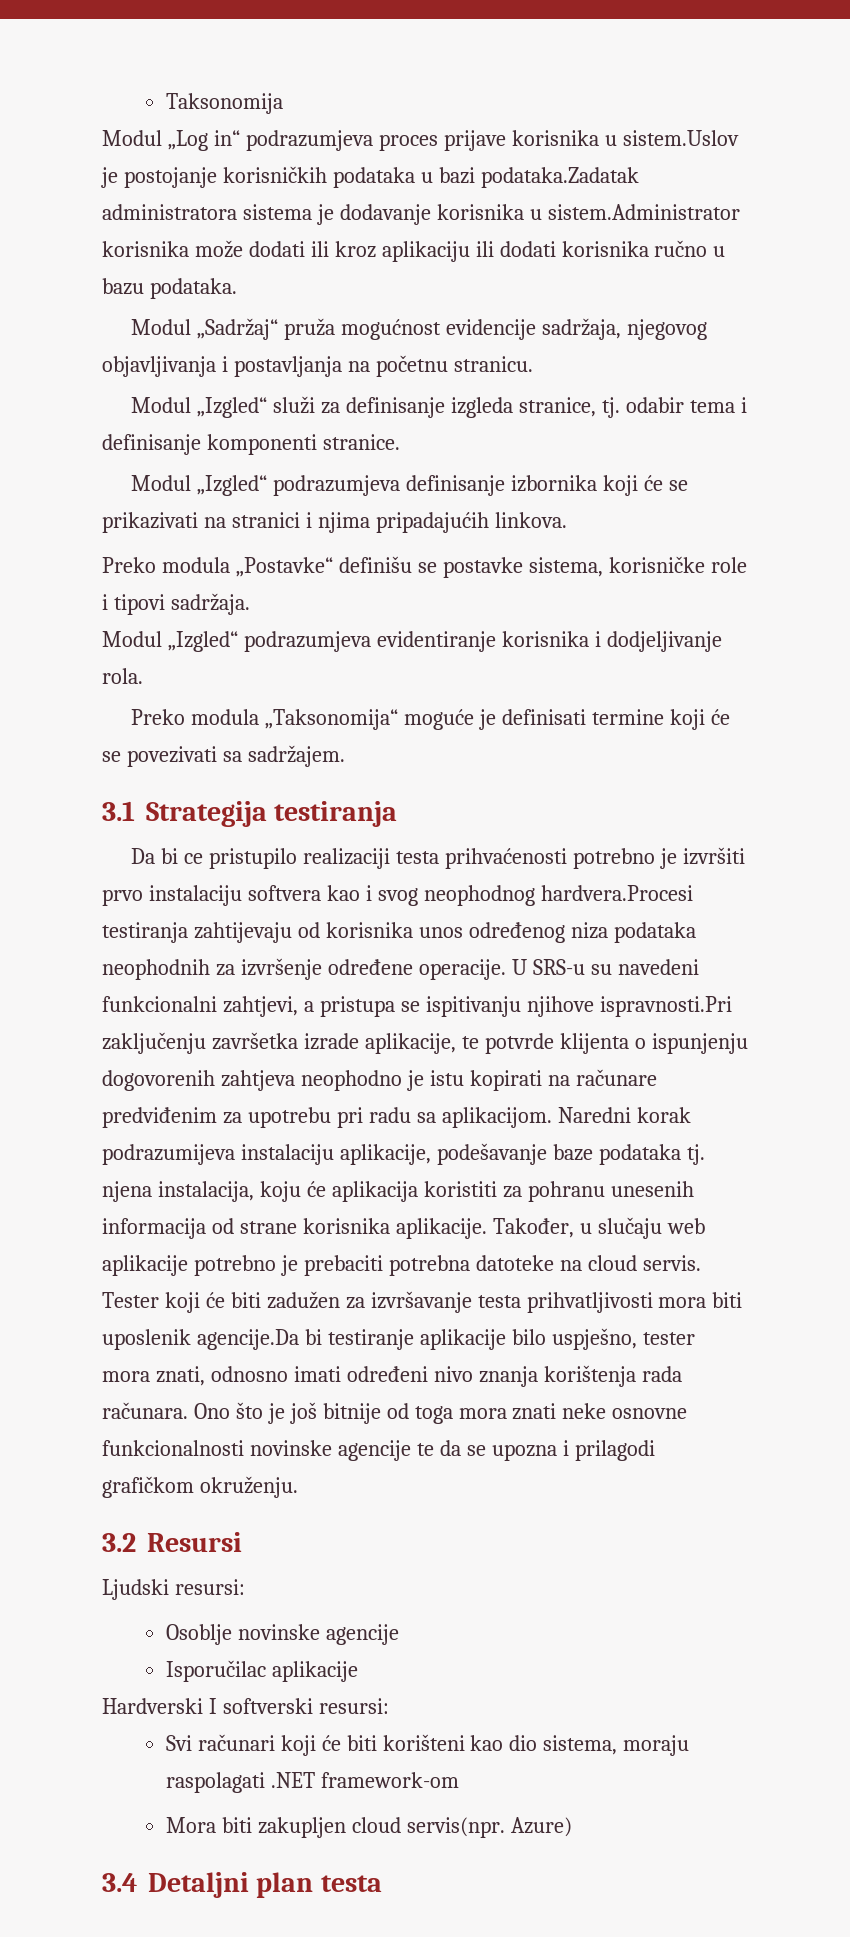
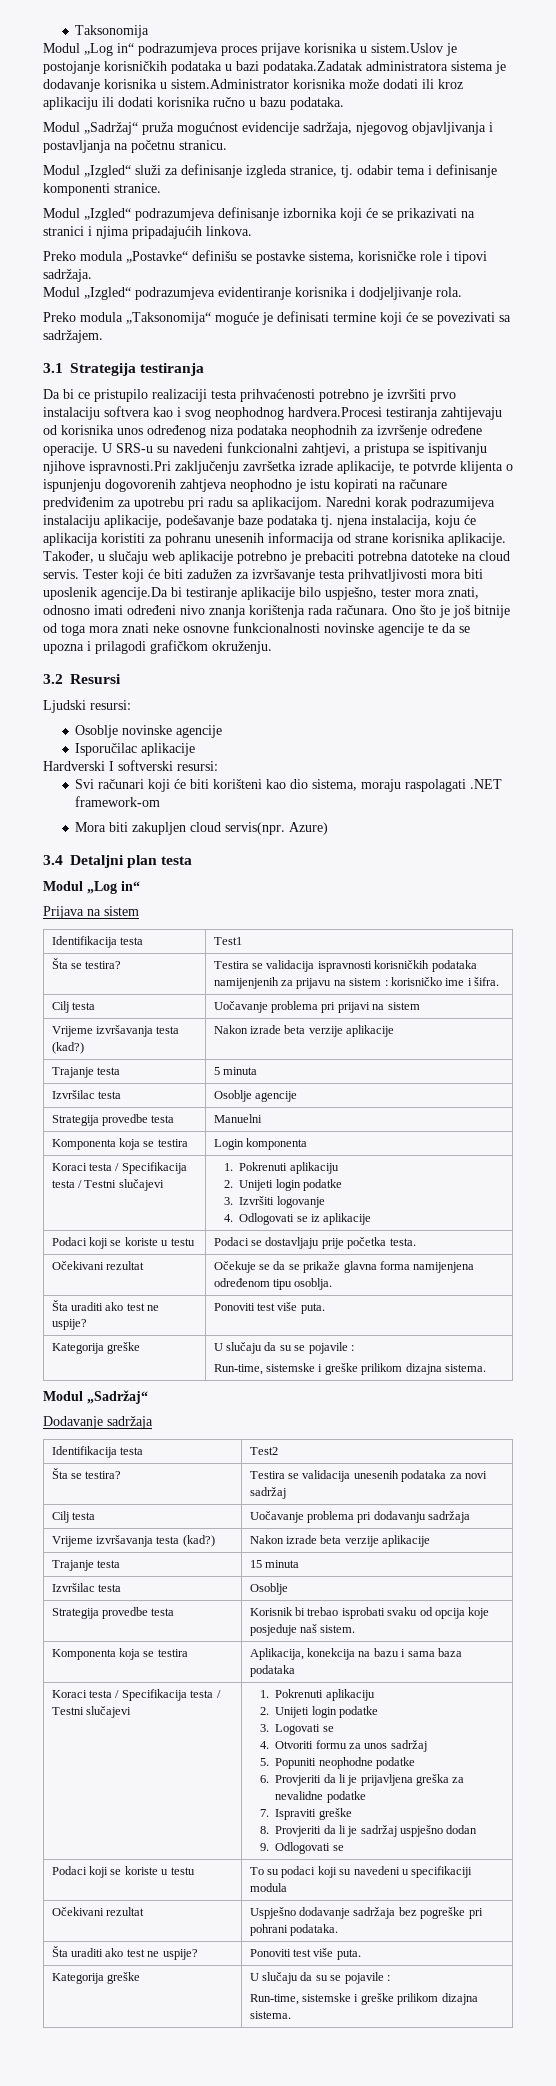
(382, 1883) none -> [43,881,140,894] [43,906,139,919] [51,936,144,948] [213,937,242,945] [51,958,122,969] [213,960,477,972] [213,977,500,989] [51,1001,96,1013] [213,1001,420,1013] [51,1025,180,1037] [51,1042,84,1054] [213,1025,395,1037] [51,1067,121,1078] [213,1067,258,1075] [51,1090,122,1099] [213,1090,298,1102] [51,1114,175,1126] [213,1114,262,1123] [51,1138,188,1150] [213,1138,308,1150] [51,1162,187,1174] [51,1179,164,1191] [223,1162,339,1174] [223,1179,342,1191] [223,1196,325,1208] [223,1213,372,1225] [51,1237,195,1249] [213,1237,416,1249] [51,1261,145,1270] [213,1261,475,1273] [213,1278,333,1290] [51,1300,160,1311] [51,1319,87,1330] [213,1302,325,1314] [51,1342,141,1354] [213,1342,354,1354] [213,1363,486,1375] [43,1390,148,1404] [43,1416,153,1429] [51,1446,144,1458] [249,1447,278,1455] [51,1468,122,1479] [249,1470,487,1482] [249,1487,286,1499] [51,1511,96,1523] [249,1511,471,1523] [51,1535,215,1547] [249,1535,431,1547] [51,1560,121,1571] [249,1560,300,1568] [51,1583,122,1592] [249,1583,288,1595] [51,1607,175,1619] [249,1607,490,1619] [249,1624,356,1636] [51,1648,188,1660] [249,1648,462,1660] [249,1665,295,1677] [51,1689,221,1701] [51,1706,132,1718] [259,1689,375,1701] [259,1706,378,1718] [259,1724,334,1735] [259,1740,427,1752] [259,1757,415,1769] [259,1774,465,1786] [275,1791,366,1803] [259,1808,352,1820] [259,1825,478,1837] [259,1842,344,1854] [51,1866,195,1878] [249,1866,473,1878] [249,1883,287,1892] [51,1907,145,1916] [249,1907,483,1919] [249,1924,339,1936] [51,1946,198,1960] [249,1948,361,1960] [51,1972,141,1984] [249,1972,390,1984] [249,1993,478,2005] [249,2011,291,2019] // Modul „Log in“ // Prijava na sistem // Identifikacija testa | Test1 // Šta se testira? | Testira se validacija ispravnosti korisničkih podataka namijenjenih za prijavu na sistem : korisničko ime i šifra. // Cilj testa | Uočavanje problema pri prijavi na sistem // Vrijeme izvršavanja testa (kad?) | Nakon izrade beta verzije aplikacije // Trajanje testa | 5 minuta // Izvršilac testa | Osoblje agencije // Strategija provedbe testa | Manuelni // Komponenta koja se testira | Login komponenta // Koraci testa / Specifikacija testa / Testni slučajevi | 1. Pokrenuti aplikaciju // 2. Unijeti login podatke // 3. Izvršiti logovanje // 4. Odlogovati se iz aplikacije // Podaci koji se koriste u testu | Podaci se dostavljaju prije početka testa. // Očekivani rezultat | Očekuje se da se prikaže glavna forma namijenjena određenom tipu osoblja. // Šta uraditi ako test ne uspije? | Ponoviti test više puta. // Kategorija greške | U slučaju da su se pojavile : // Run-time, sistemske i greške prilikom dizajna sistema. // Modul „Sadržaj“ // Dodavanje sadržaja // Identifikacija testa | Test2 // Šta se testira? | Testira se validacija unesenih podataka za novi sadržaj // Cilj testa | Uočavanje problema pri dodavanju sadržaja // Vrijeme izvršavanja testa (kad?) | Nakon izrade beta verzije aplikacije // Trajanje testa | 15 minuta // Izvršilac testa | Osoblje // Strategija provedbe testa | Korisnik bi trebao isprobati svaku od opcija koje posjeduje naš sistem. // Komponenta koja se testira | Aplikacija, konekcija na bazu i sama baza podataka // Koraci testa / Specifikacija testa / Testni slučajevi | 1. Pokrenuti aplikaciju // 2. Unijeti login podatke // 3. Logovati se // 4. Otvoriti formu za unos sadržaj // 5. Popuniti neophodne podatke // 6. Provjeriti da li je prijavljena greška za nevalidne podatke // 7. Ispraviti greške // 8. Provjeriti da li je sadržaj uspješno dodan // 9. Odlogovati se // Podaci koji se koriste u testu | To su podaci koji su navedeni u specifikaciji modula // Očekivani rezultat | Uspješno dodavanje sadržaja bez pogreške pri pohrani podataka. // Šta uraditi ako test ne uspije? | Ponoviti test više puta. // Kategorija greške | U slučaju da su se pojavile : // Run-time, sistemske i greške prilikom dizajna sistema.

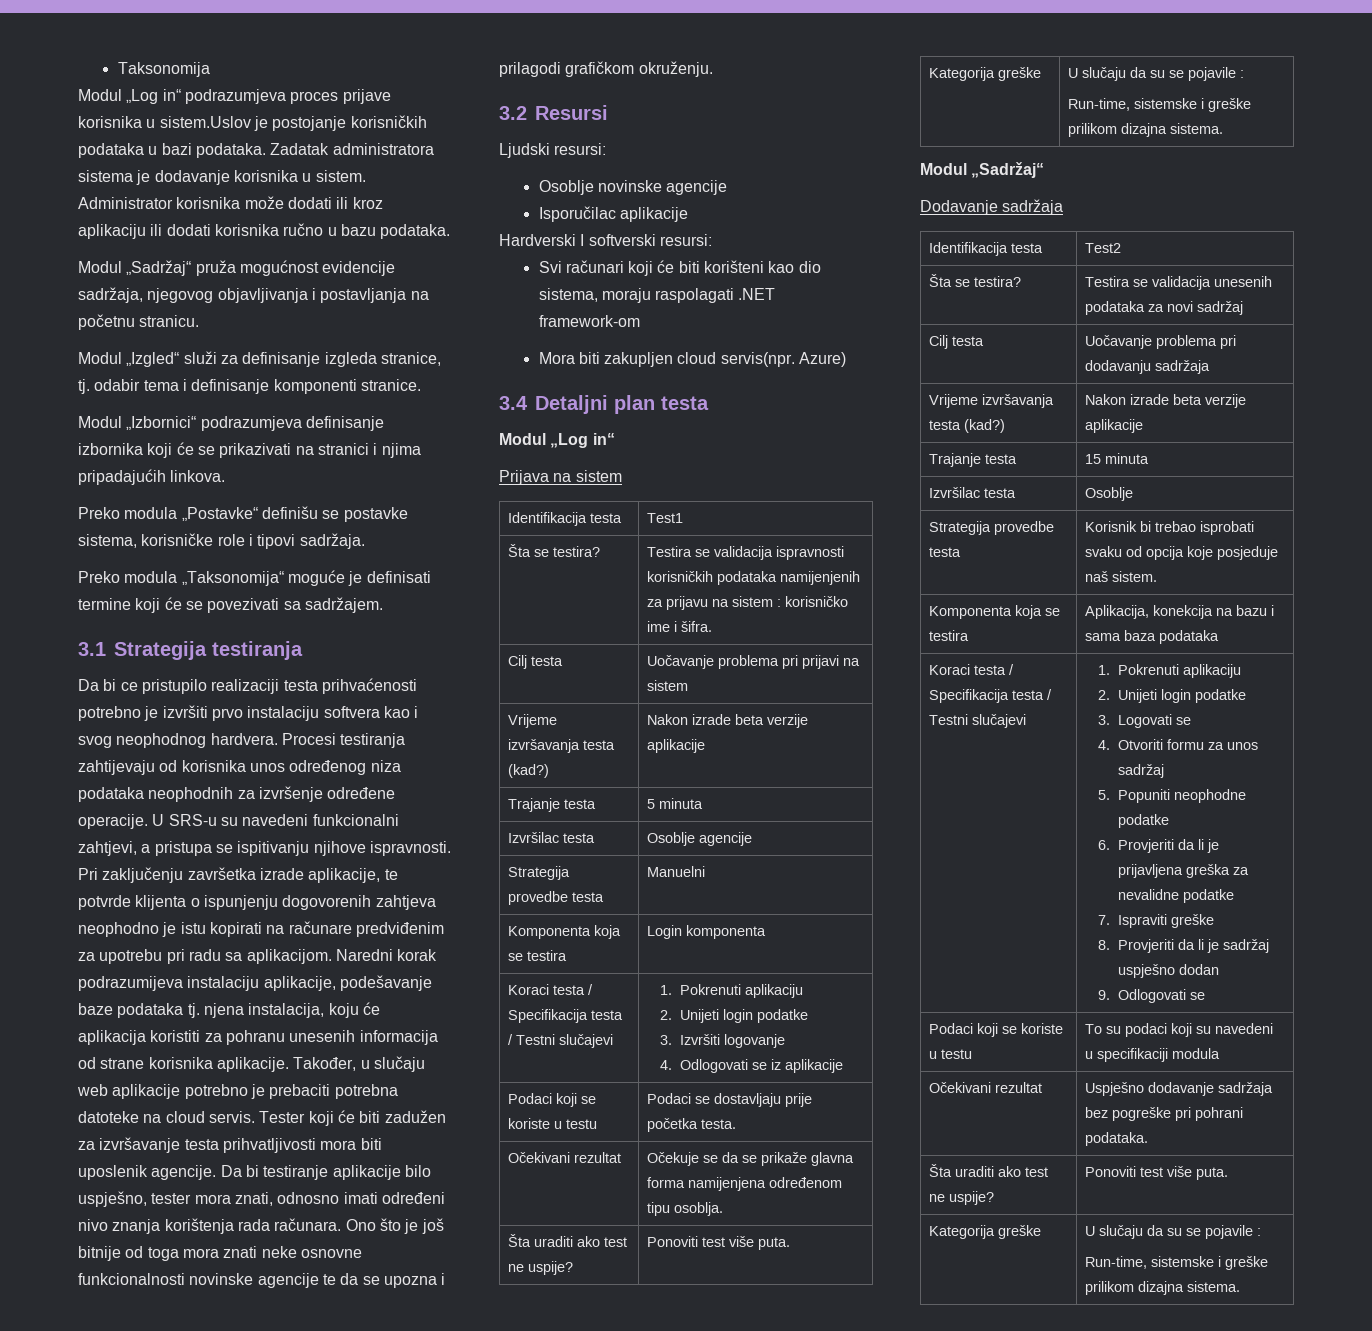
[263,61,362,74] podataka.Zadatak -> [195,143,330,158] podataka. Zadatak
[171,79,289,89] sistem.Administrator -> [315,170,366,182] [78,197,173,209] sistem. Administrator
[84,208,131,221] „Izgled“ -> [126,416,197,430] „Izbornici“
[43,287,462,300] // Modul „Izgled“ podrazumjeva evidentiranje korisnika i dodjeljivanje rola. -> (365, 541) none
[288,407,382,417] hardvera.Procesi -> [210,733,336,745] hardvera. Procesi
[89,461,171,474] ispravnosti.Pri -> [369,841,451,856] [78,868,98,880] ispravnosti. Pri
[101,587,168,600] agencije.Da -> [151,1165,242,1180] agencije. Da

